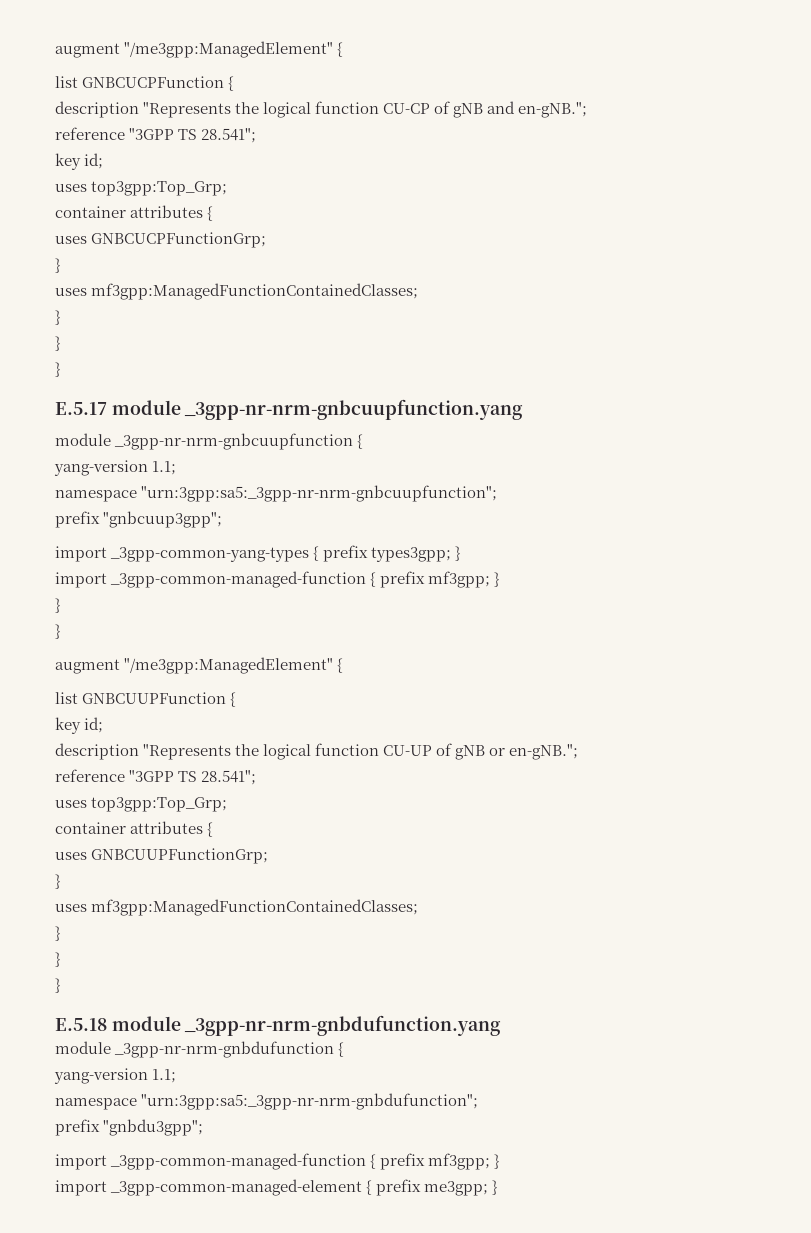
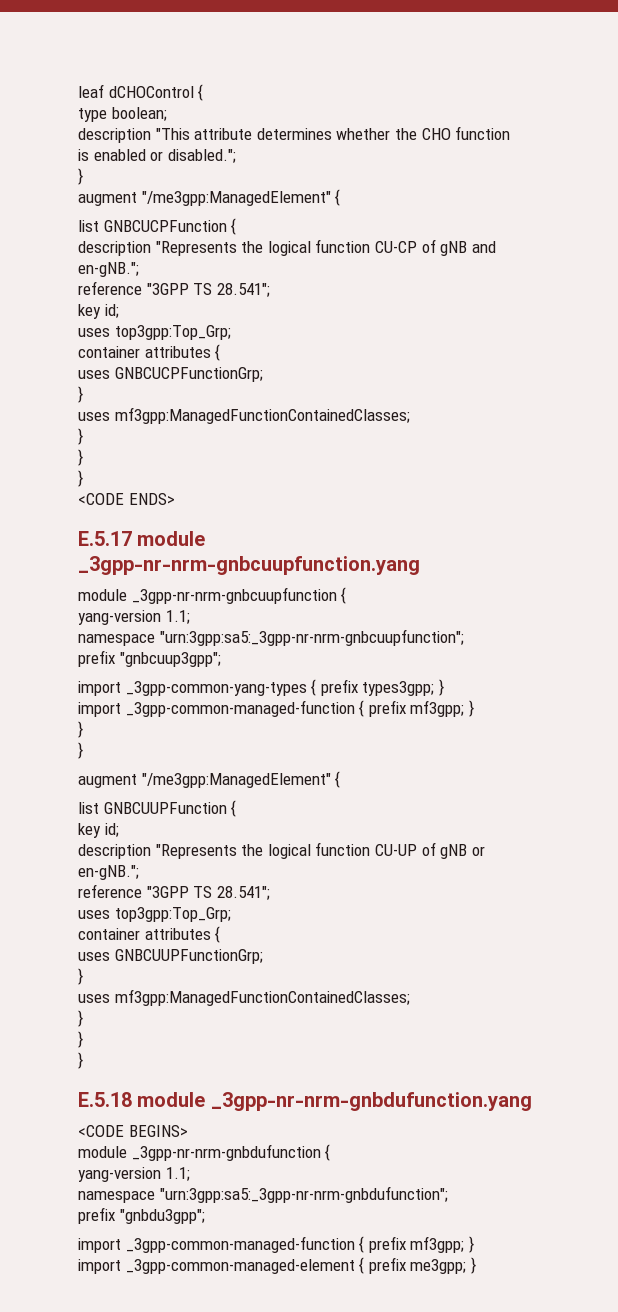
(55, 50) none -> [78,84,204,101] [78,107,167,122] [78,126,511,143] [78,149,236,163] [78,168,83,185] leaf dCHOControl { // type boolean; // description "This attribute determines whether the CHO function // is enabled or disabled."; // } //
(61, 369) none -> [78,493,175,505] // <CODE ENDS>
(502, 1025) none -> [78,1125,188,1137] // <CODE BEGINS>

